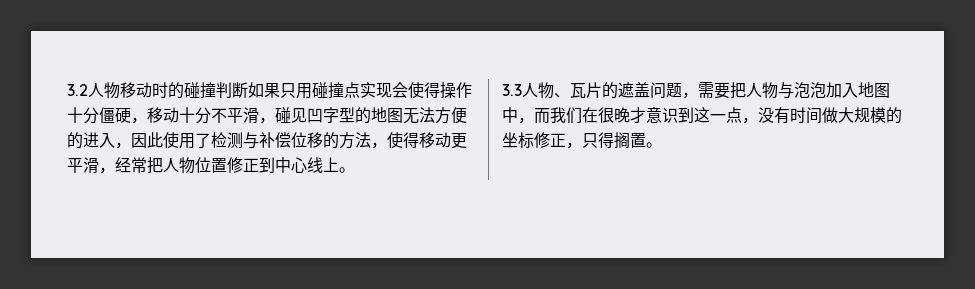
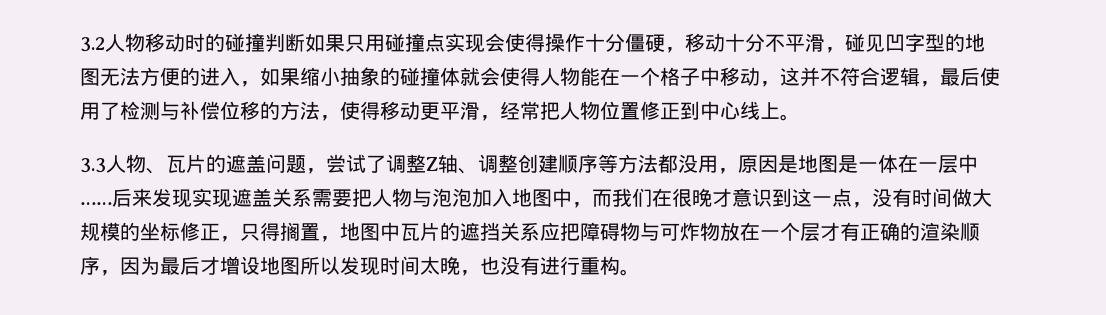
[131,132,163,148] 因此 -> [260,67,980,87] 如果缩小抽象的碰撞体就会使得人物能在一个格子中移动，这并不符合逻辑，最后
(698, 95) none -> [326,154,978,174] [80,188,312,208] 尝试了调整Z轴、调整创建顺序等方法都没用，原因是地图是一体在一层中……后来发现实现遮盖关系
(646, 140) none -> [320,222,980,242] [80,256,620,276] ，地图中瓦片的遮挡关系应把障碍物与可炸物放在一个层才有正确的渲染顺序，因为最后才增设地图所以发现时间太晚，也没有进行重构

